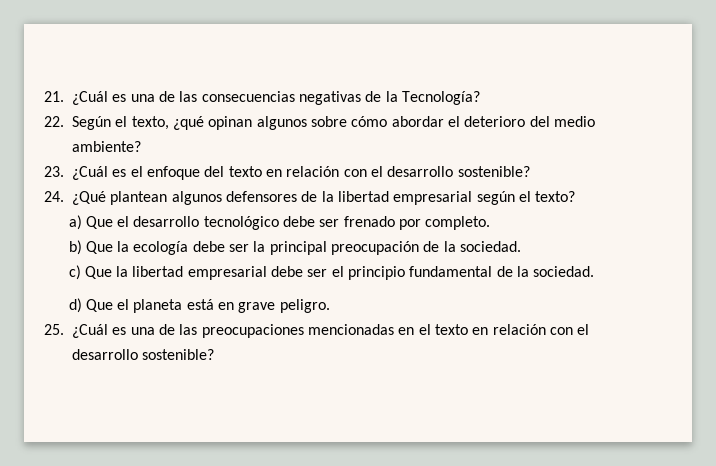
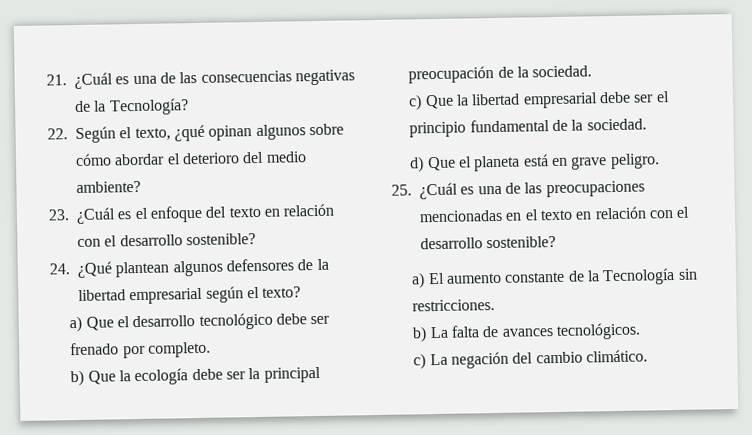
(215, 354) none -> [411,267,698,289] [412,299,496,312] [412,322,641,343] [413,349,648,370] // a) El aumento constante de la Tecnología sin restricciones. // b) La falta de avances tecnológicos. // c) La negación del cambio climático.

